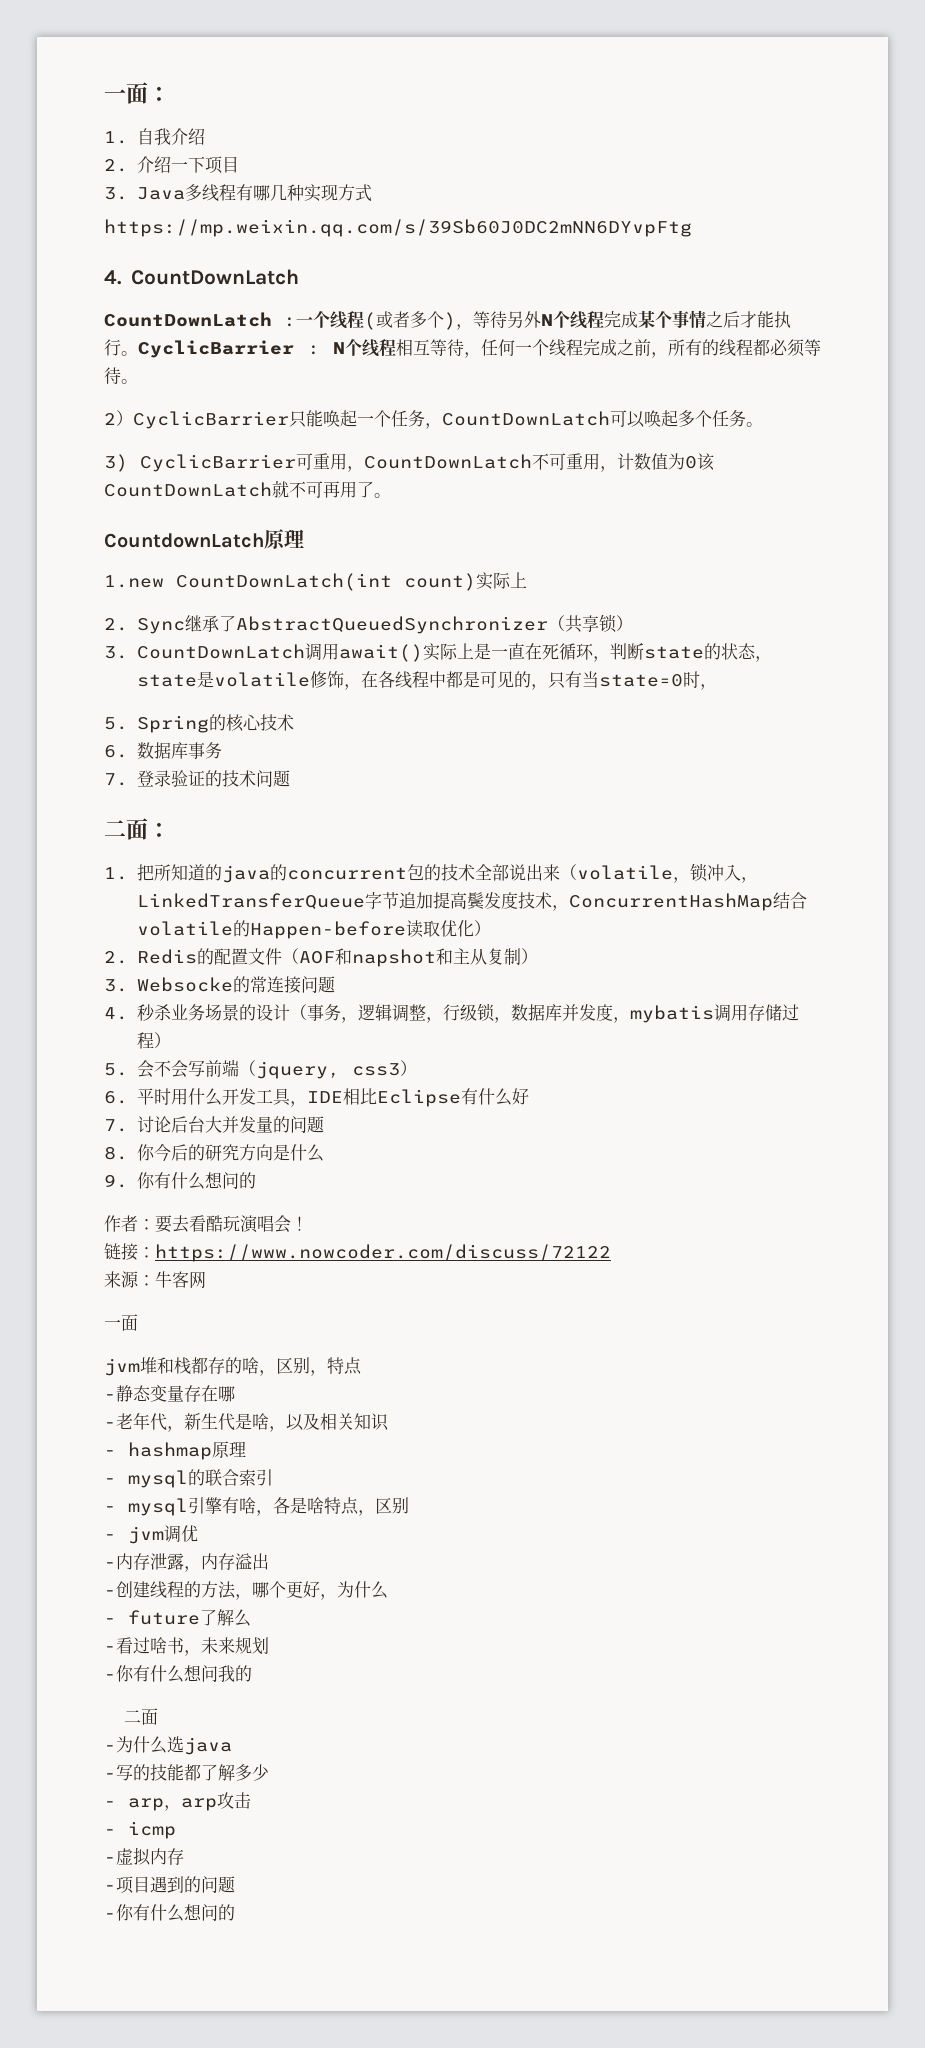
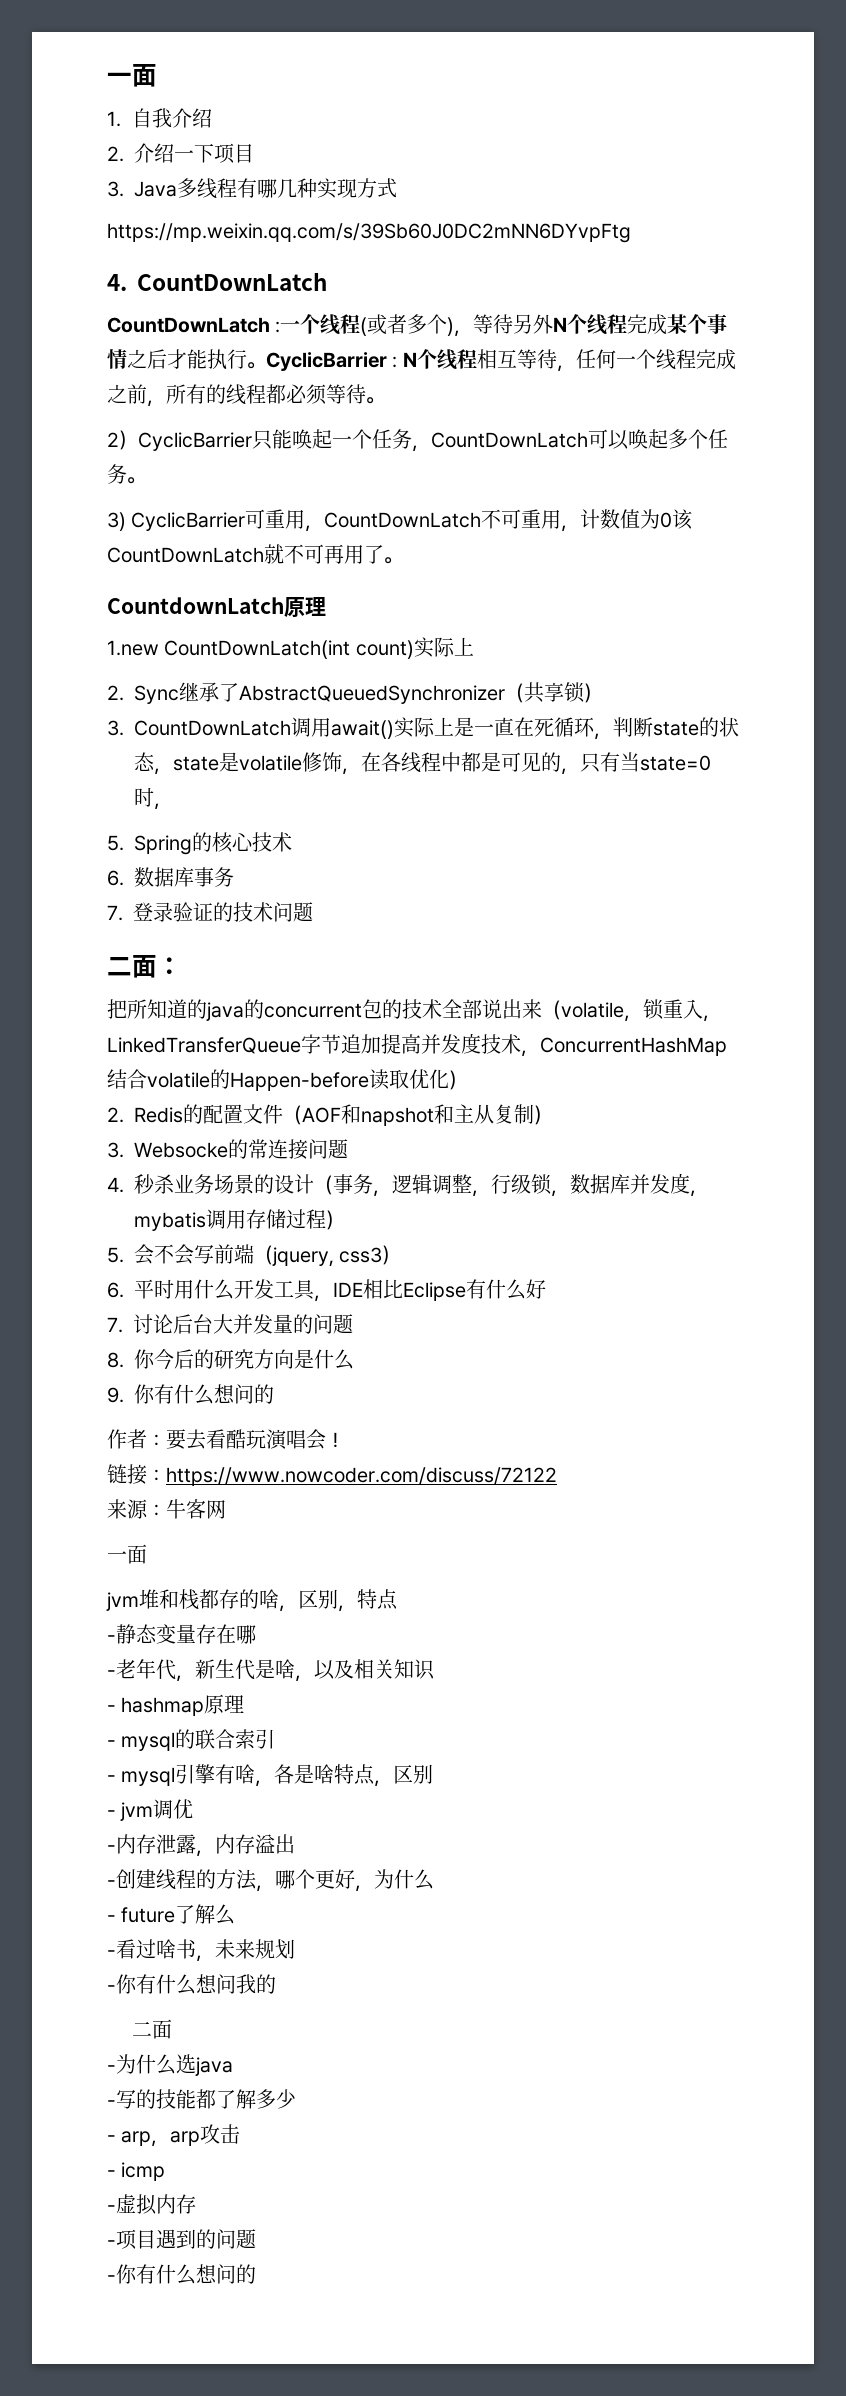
[104,82,170,104] 一面： -> [107,64,157,87] 一面
[104,867,128,880] 1. -> (182, 966) none
[706,864,724,881] 冲 -> [663,999,683,1018] 重
[466,892,485,910] 鬓 -> [421,1034,441,1054] 并

